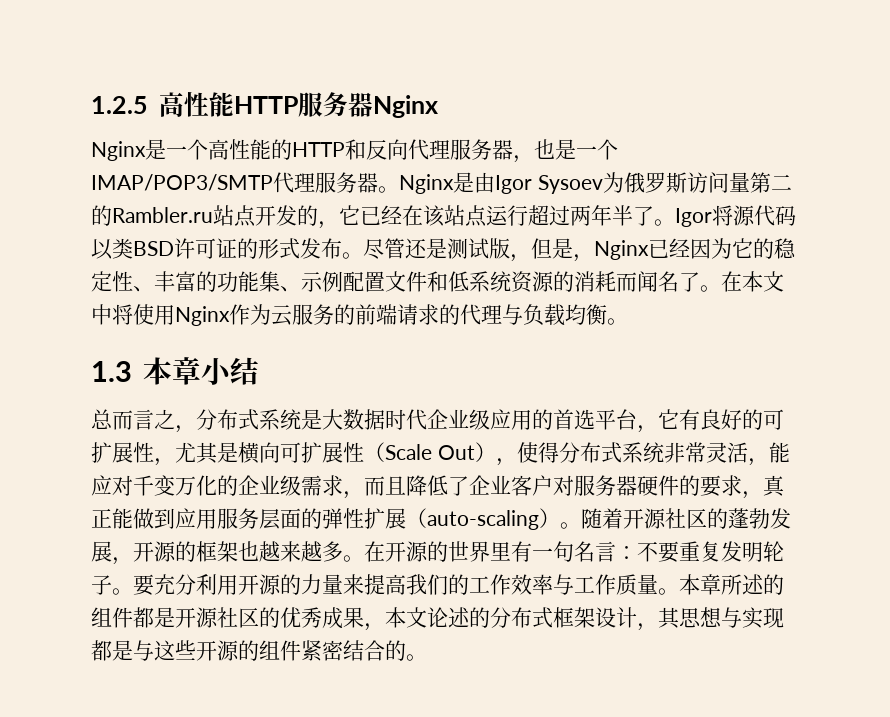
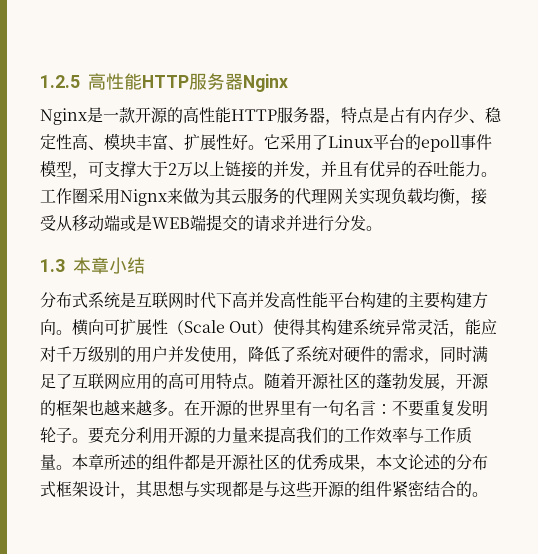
[187,139,618,163] [91,172,792,194] [91,205,796,229] [91,238,796,262] [91,271,784,293] [91,304,607,326] 个高性能的HTTP和反向代理服务器，也是一个IMAP/POP3/SMTP代理服务器。Nginx是由Igor Sysoev为俄罗斯访问量第二的Rambler.ru站点开发的，它已经在该站点运行超过两年半了。Igor将源代码以类BSD许可证的形式发布。尽管还是测试版，但是，Nginx已经因为它的稳定性、丰富的功能集、示例配置文件和低系统资源的消耗而闻名了。在本文中将使用Nginx作为云服务的前端请求的代理与负载均衡 -> [119,106,502,125] [40,133,492,152] [40,160,497,179] [40,188,487,206] [40,214,366,232] 款开源的高性能HTTP服务器，特点是占有内存少、稳定性高、模块丰富、扩展性好。它采用了Linux平台的epoll事件模型，可支撑大于2万以上链接的并发，并且有优异的吞吐能力。工作圈采用Nignx来做为其云服务的代理网关实现负载均衡，接受从移动端或是WEB端提交的请求并进行分发
[91,409,196,433] 总而言之， -> (145, 265) none
[322,409,784,433] [91,442,238,466] 大数据时代企业级应用的首选平台，它有良好的可扩展性，尤其是 -> [136,291,488,309] [40,319,72,335] 互联网时代下高并发高性能平台构建的主要构建方向。
[495,442,790,466] [91,475,785,499] [91,508,560,530] ，使得分布式系统非常灵活，能应对千变万化的企业级需求，而且降低了企业客户对服务器硬件的要求，真正能做到应用服务层面的弹性扩展（auto-scaling） -> [273,319,498,337] [40,346,488,364] [40,372,249,390] 使得其构建系统异常灵活，能应对千万级别的用户并发使用，降低了系统对硬件的需求，同时满足了互联网应用的高可用特点

